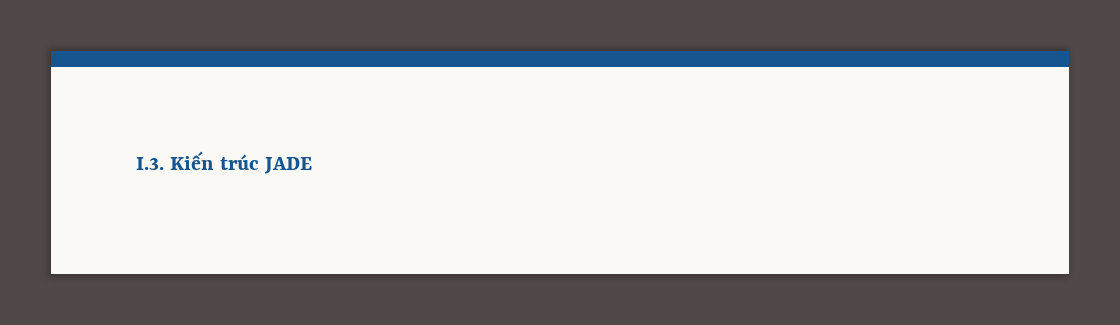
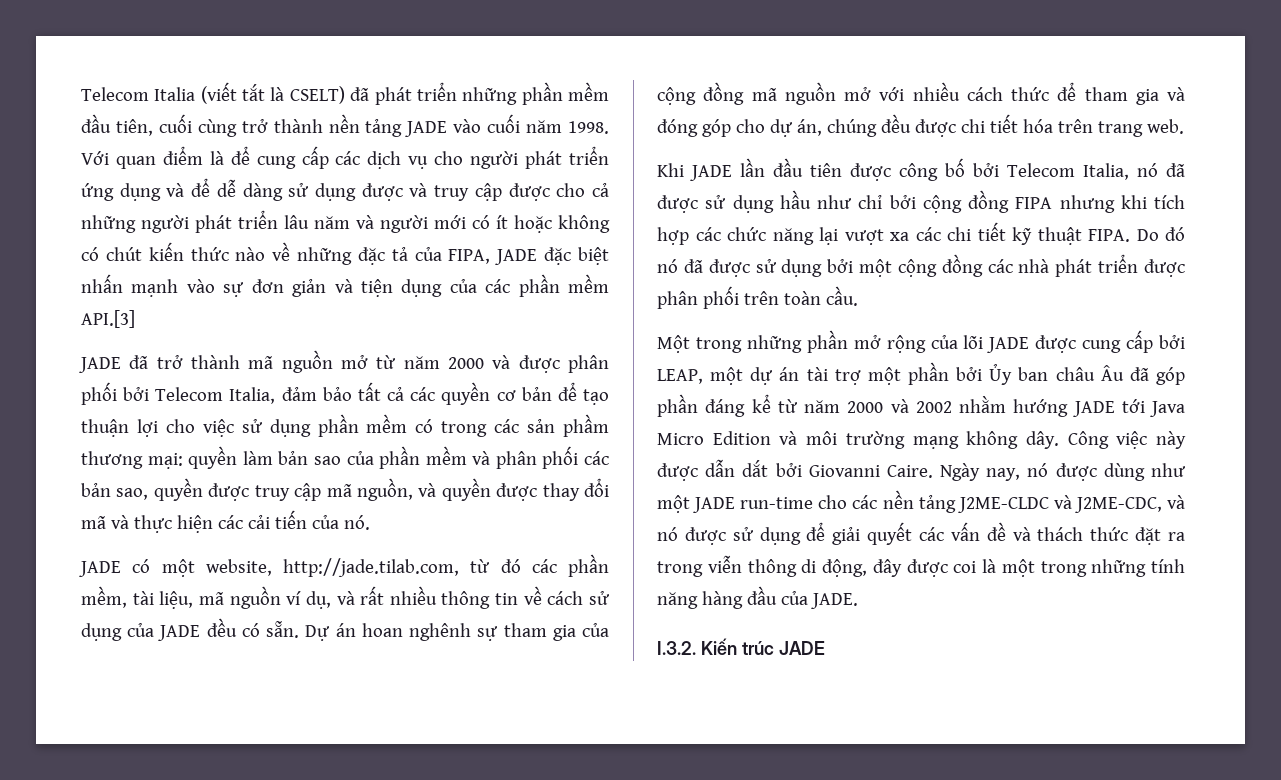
[136,157,164,170] I.3. -> [81,82,610,105] [81,114,610,137] [81,146,609,169] [81,178,609,201] [81,210,610,233] [81,242,610,265] [81,274,610,297] [81,310,135,328] [79,350,609,373] [81,382,609,405] [81,414,610,437] [81,446,609,469] [81,478,610,501] [81,510,370,533] [79,554,609,577] [81,586,611,609] [81,618,609,641] [657,82,1185,105] [657,114,1184,137] [657,158,1185,181] [657,190,1185,213] [657,222,1185,245] [657,254,1185,277] [657,286,858,309] [657,330,1186,353] [657,362,1186,385] [657,394,1185,417] [657,431,1186,449] [657,459,1186,481] [657,490,1185,513] [657,522,1185,545] [657,555,1185,577] [657,586,858,609] [657,641,696,655] Telecom Italia (viết tắt là CSELT) đã phát triển những phần mềm đầu tiên, cuối cùng trở thành nền tảng JADE vào cuối năm 1998. Với quan điểm là để cung cấp các dịch vụ cho người phát triển ứng dụng và để dễ dàng sử dụng được và truy cập được cho cả những người phát triển lâu năm và người mới có ít hoặc không có chút kiến thức nào về những đặc tả của FIPA, JADE đặc biệt nhấn mạnh vào sự đơn giản và tiện dụng của các phần mềm API.[3] // JADE đã trở thành mã nguồn mở từ năm 2000 và được phân phối bởi Telecom Italia, đảm bảo tất cả các quyền cơ bản để tạo thuận lợi cho việc sử dụng phần mềm có trong các sản phầm thương mại: quyền làm bản sao của phần mềm và phân phối các bản sao, quyền được truy cập mã nguồn, và quyền được thay đổi mã và thực hiện các cải tiến của nó. // JADE có một website, http://jade.tilab.com, từ đó các phần mềm, tài liệu, mã nguồn ví dụ, và rất nhiều thông tin về cách sử dụng của JADE đều có sẵn. Dự án hoan nghênh sự tham gia của cộng đồng mã nguồn mở với nhiều cách thức để tham gia và đóng góp cho dự án, chúng đều được chi tiết hóa trên trang web. // Khi JADE lần đầu tiên được công bố bởi Telecom Italia, nó đã được sử dụng hầu như chỉ bởi cộng đồng FIPA nhưng khi tích hợp các chức năng lại vượt xa các chi tiết kỹ thuật FIPA. Do đó nó đã được sử dụng bởi một cộng đồng các nhà phát triển được phân phối trên toàn cầu. // Một trong những phần mở rộng của lõi JADE được cung cấp bởi LEAP, một dự án tài trợ một phần bởi Ủy ban châu Âu đã góp phần đáng kể từ năm 2000 và 2002 nhằm hướng JADE tới Java Micro Edition và môi trường mạng không dây. Công việc này được dẫn dắt bởi Giovanni Caire. Ngày nay, nó được dùng như một JADE run-time cho các nền tảng J2ME-CLDC và J2ME-CDC, và nó được sử dụng để giải quyết các vấn đề và thách thức đặt ra trong viễn thông di động, đây được coi là một trong những tính năng hàng đầu của JADE. // I.3.2.

